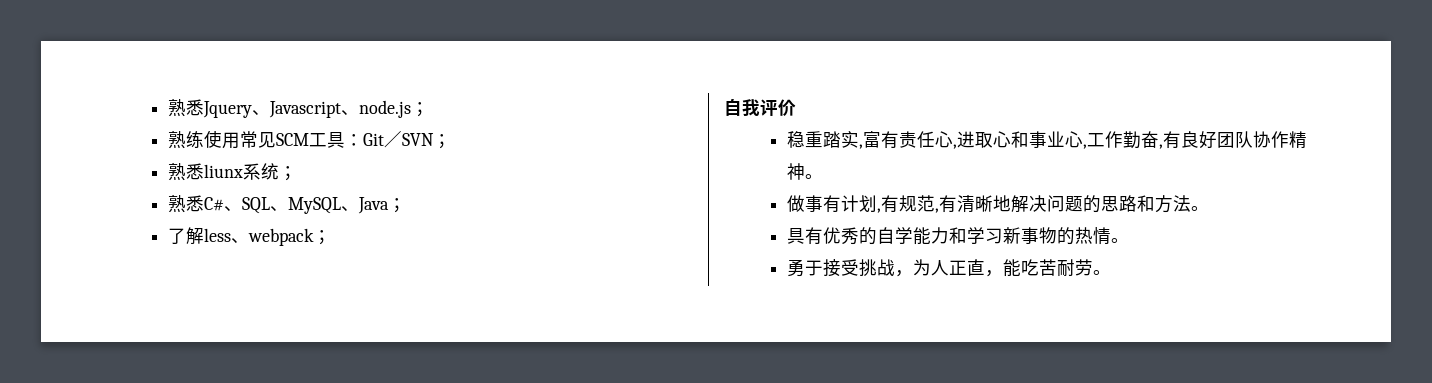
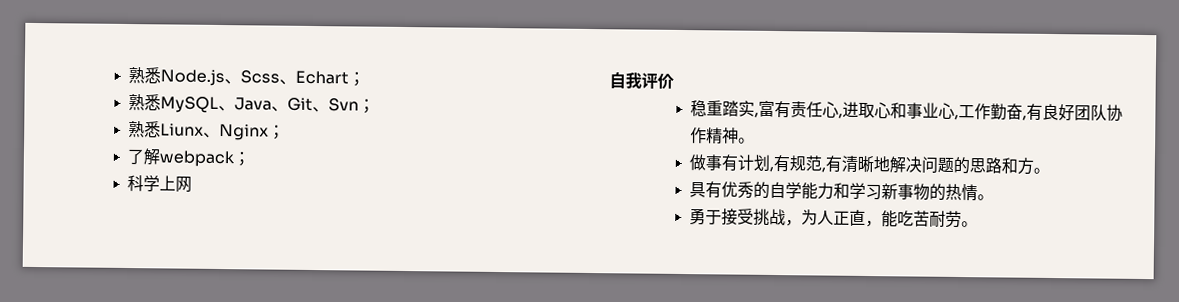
[167,99,429,118] [167,130,451,149] [167,163,297,181] [167,195,389,214] 熟悉Jquery、Javascript、node.js； // 熟练使用常见SCM工具：Git／SVN； // 熟悉liunx系统； // 熟悉C#、SQL、MySQL、Java -> [127,66,365,87] [127,93,375,114] [127,120,269,141] 熟悉Node.js、Scss、Echart； // 熟悉MySQL、Java、Git、Svn； // 熟悉Liunx、Nginx
[203,228,249,243] less、 -> (161, 157) none
(331, 237) none -> [126,174,192,193] // 科学上网
[1172,195,1191,212] 法 -> (1034, 166) none

